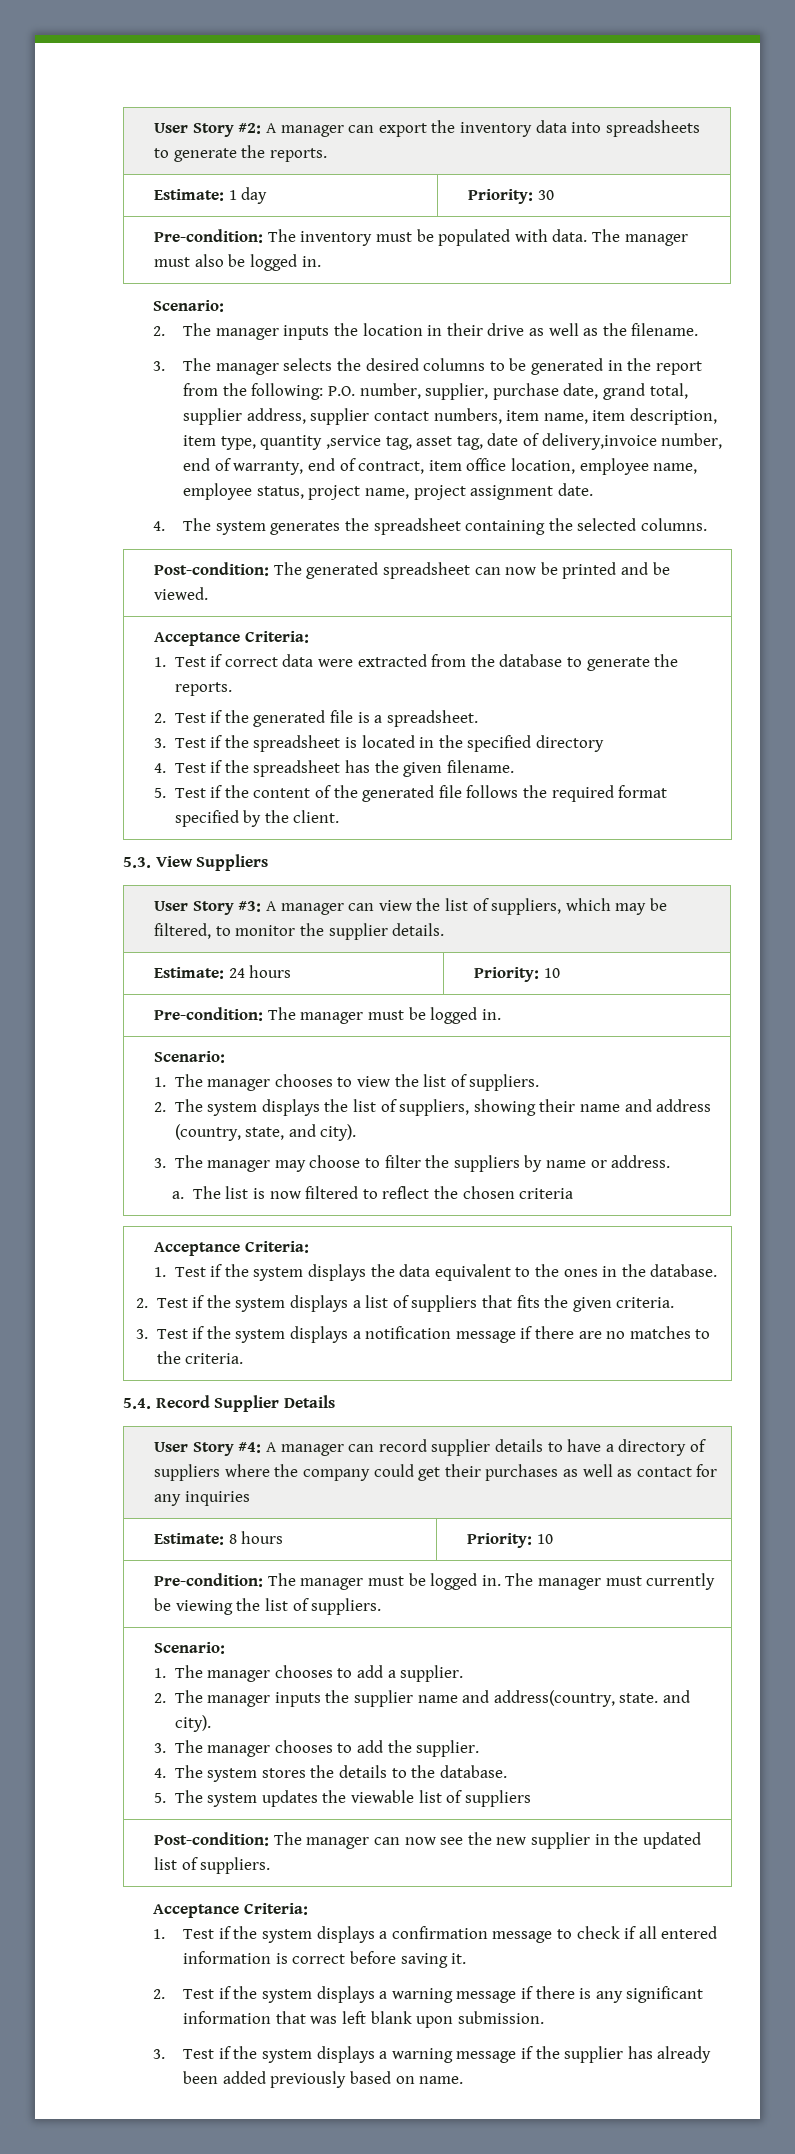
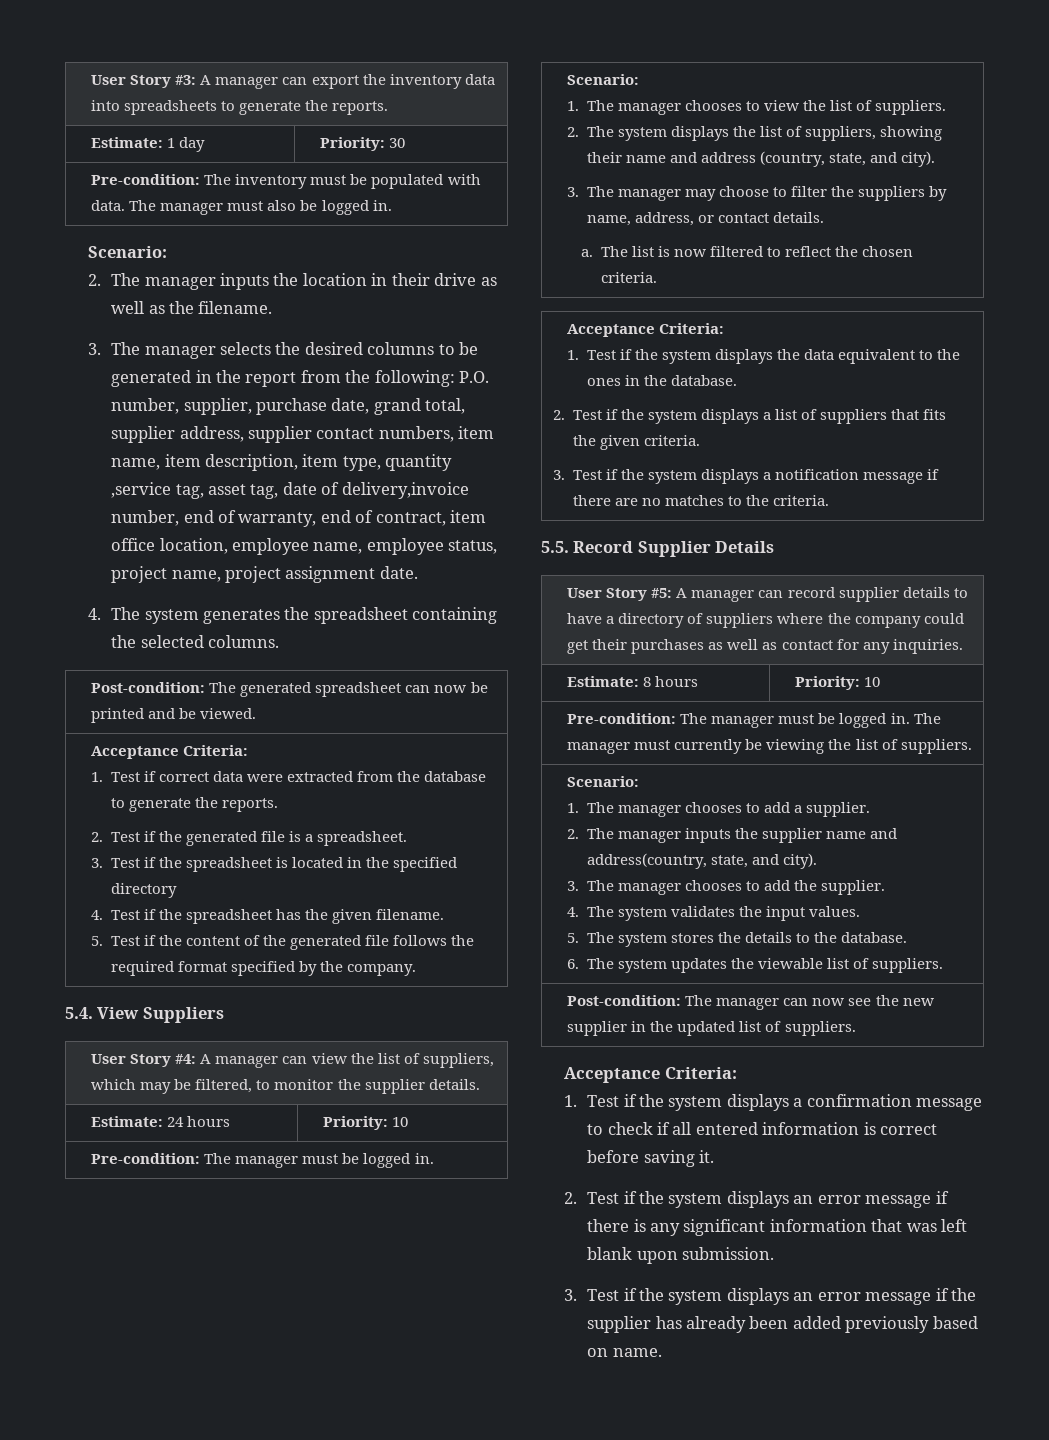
[154,123,262,137] User Story #2: -> [91,75,197,88] User Story #3:
[293,810,340,823] [123,857,151,868] client. // 5.3. -> [346,964,416,976] [65,1007,93,1019] company. // 5.4.
[238,901,262,912] #3: -> [175,1054,197,1064] #4:
[546,1155,671,1168] name or address. -> [586,212,824,226] name, address, or contact details.
[519,1188,574,1199] criteria -> [600,272,657,283] criteria.
[123,1398,151,1409] 5.4. -> [541,541,569,553] 5.5.
[238,1442,262,1453] #4: -> [651,588,673,598] #5:
[184,1491,250,1506] inquiries -> [892,639,963,654] inquiries.
[619,1693,659,1703] state. -> [710,855,748,868] state,
(258, 1775) none -> [670,906,860,921] [567,932,667,947] validates the input values. // 5. The system
[154,1793,167,1803] 5. -> [567,959,580,969] 6.
[464,1790,531,1807] suppliers -> [872,958,944,973] suppliers.
[379,1988,453,2003] a warning -> [793,1195,861,1204] an error
[379,2048,453,2063] a warning -> [793,1292,861,1301] an error

